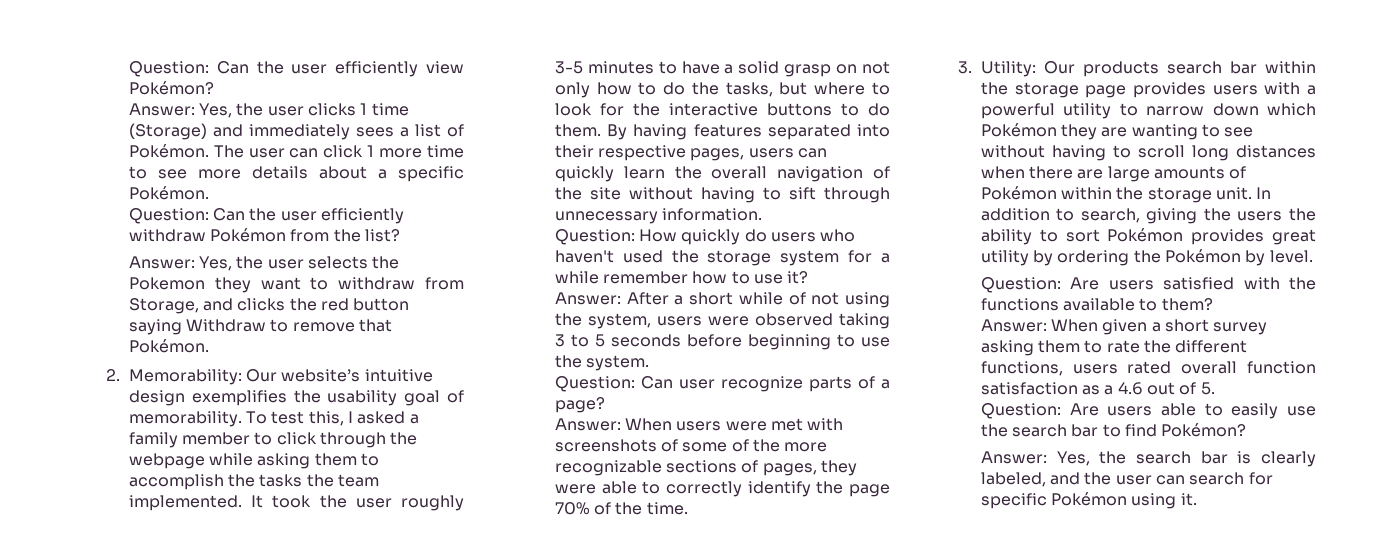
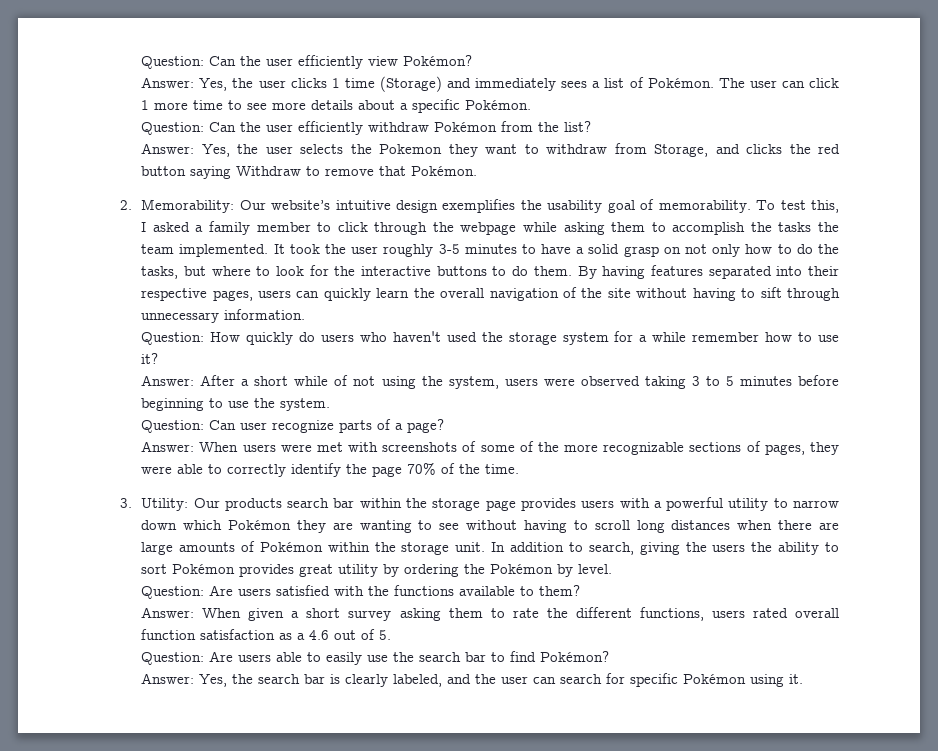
[610,334,681,347] seconds -> [739,376,792,386] minutes

